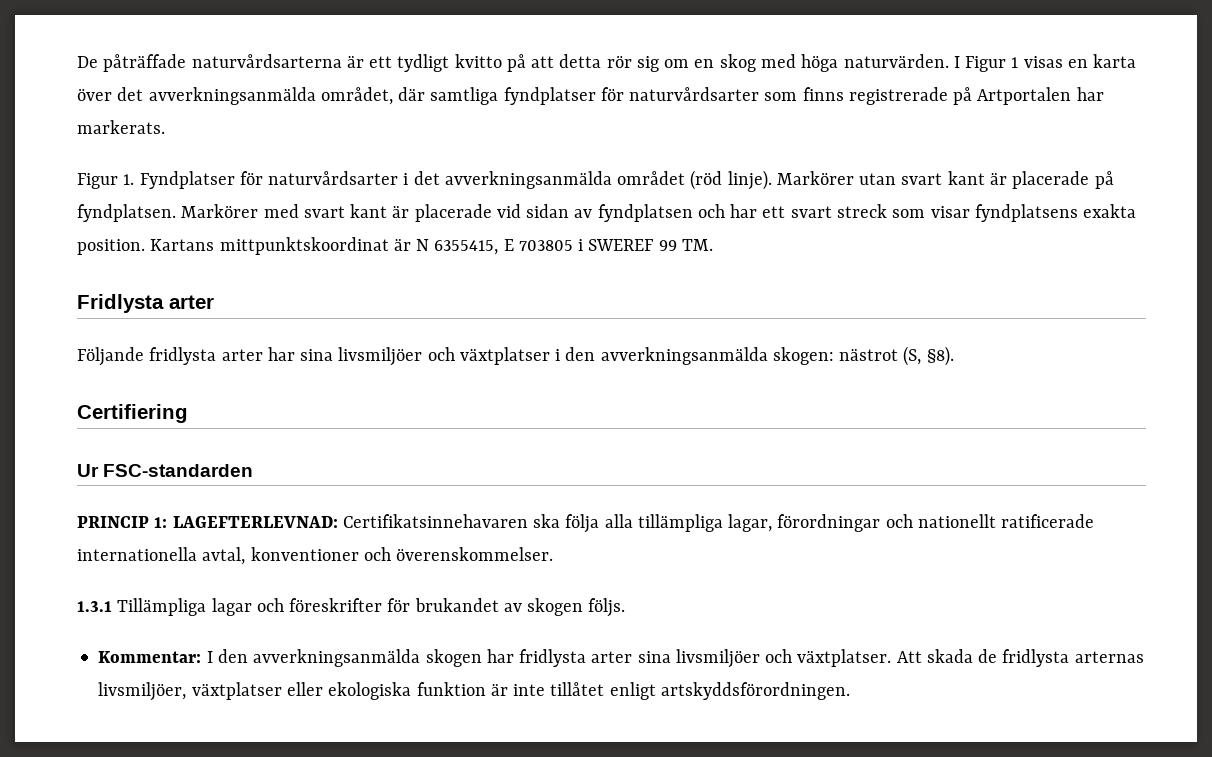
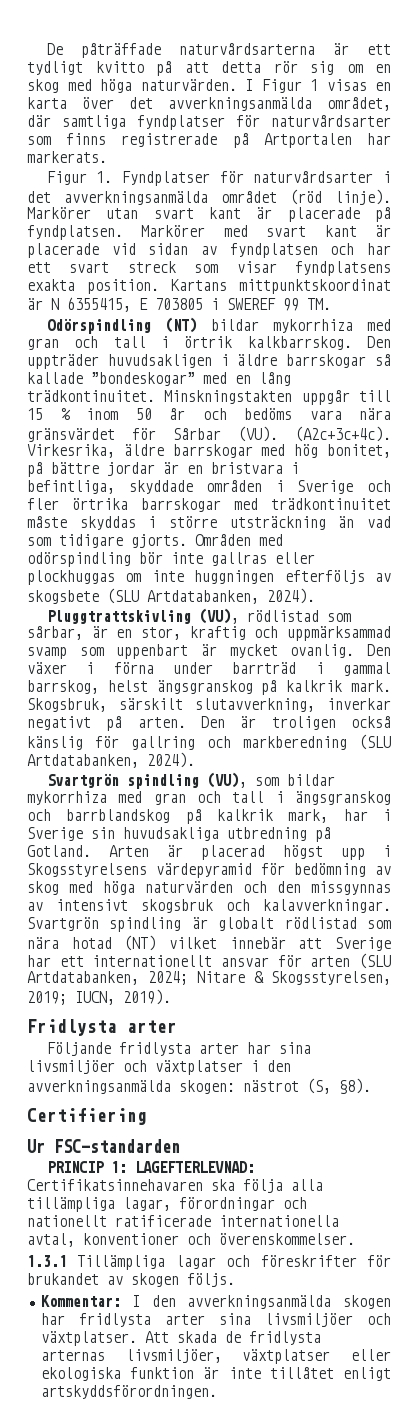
(713, 245) none -> [46,317,391,334] [27,336,391,350] [27,354,392,369] [27,372,291,386] [27,390,391,405] [27,408,391,420] [27,426,391,442] [27,444,392,458] [27,462,299,477] [27,480,391,494] [27,498,391,512] [27,516,391,530] [27,534,283,548] [27,552,315,567] [27,570,391,585] [27,588,315,604] [46,608,351,624] [27,626,391,641] [27,644,391,659] [27,662,391,676] [27,680,391,695] [27,698,391,712] [27,716,391,731] [27,734,391,750] [27,752,195,768] [46,772,335,789] [27,791,391,805] [27,809,391,824] [27,827,331,842] [27,845,391,860] [27,863,391,878] [27,881,391,895] [27,899,391,913] [27,917,391,932] [27,935,391,951] [27,953,391,969] [27,971,391,985] [27,989,171,1005] // Odörspindling (NT) bildar mykorrhiza med gran och tall i örtrik kalkbarrskog. Den uppträder huvudsakligen i äldre barrskogar så kallade ”bondeskogar” med en lång trädkontinuitet. Minskningstakten uppgår till 15 % inom 50 år och bedöms vara nära gränsvärdet för Sårbar (VU). (A2c+3c+4c). Virkesrika, äldre barrskogar med hög bonitet, på bättre jordar är en bristvara i befintliga, skyddade områden i Sverige och fler örtrika barrskogar med trädkontinuitet måste skyddas i större utsträckning än vad som tidigare gjorts. Områden med odörspindling bör inte gallras eller plockhuggas om inte huggningen efterföljs av skogsbete (SLU Artdatabanken, 2024). // Pluggtrattskivling (VU), rödlistad som sårbar, är en stor, kraftig och uppmärksammad svamp som uppenbart är mycket ovanlig. Den växer i förna under barrträd i gammal barrskog, helst ängsgranskog på kalkrik mark. Skogsbruk, särskilt slutavverkning, inverkar negativt på arten. Den är troligen också känslig för gallring och markberedning (SLU Artdatabanken, 2024). // Svartgrön spindling (VU), som bildar mykorrhiza med gran och tall i ängsgranskog och barrblandskog på kalkrik mark, har i Sverige sin huvudsakliga utbredning på Gotland. Arten är placerad högst upp i Skogsstyrelsens värdepyramid för bedömning av skog med höga naturvärden och den missgynnas av intensivt skogsbruk och kalavverkningar. Svartgrön spindling är globalt rödlistad som nära hotad (NT) vilket innebär att Sverige har ett internationellt ansvar för arten (SLU Artdatabanken, 2024; Nitare & Skogsstyrelsen, 2019; IUCN, 2019).

